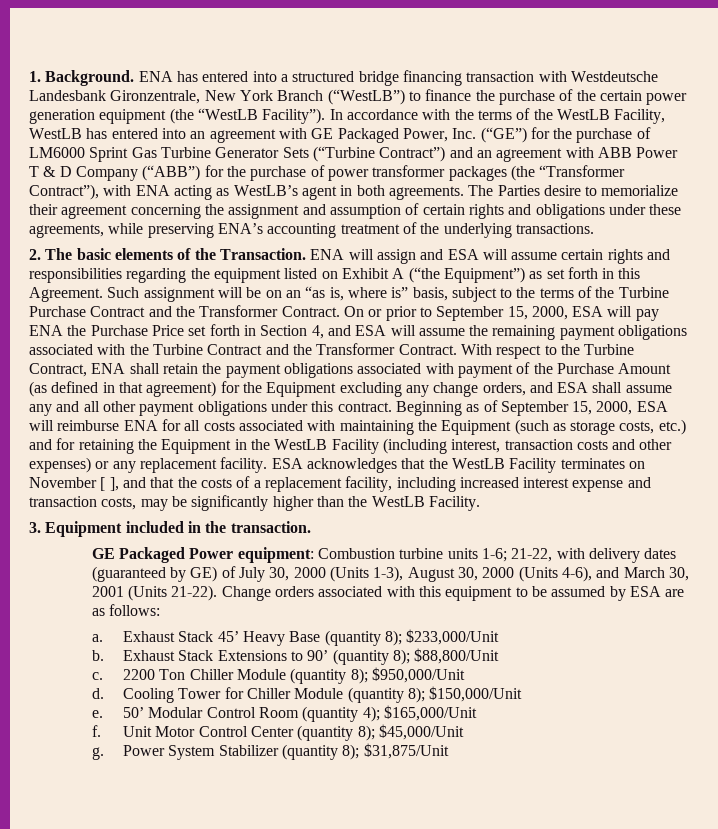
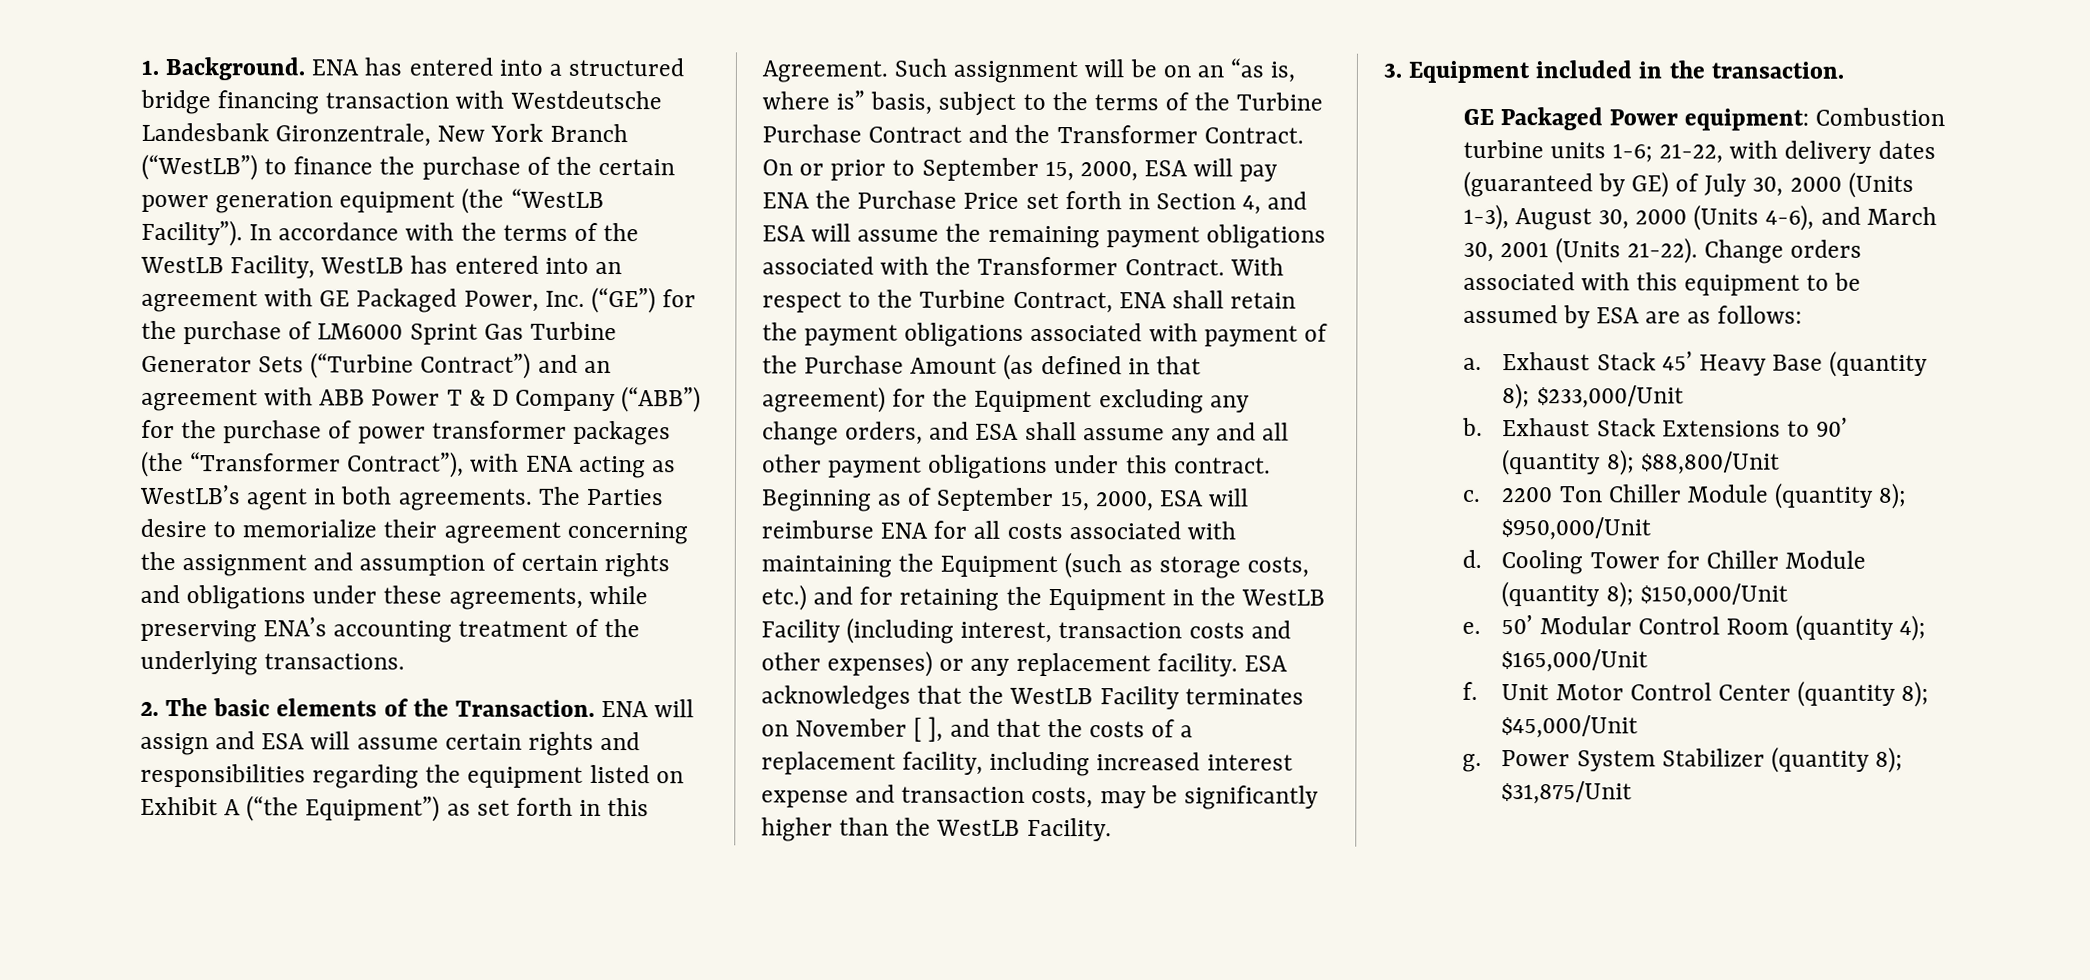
[152,344,312,355] Turbine Contract and the -> (972, 265) none

